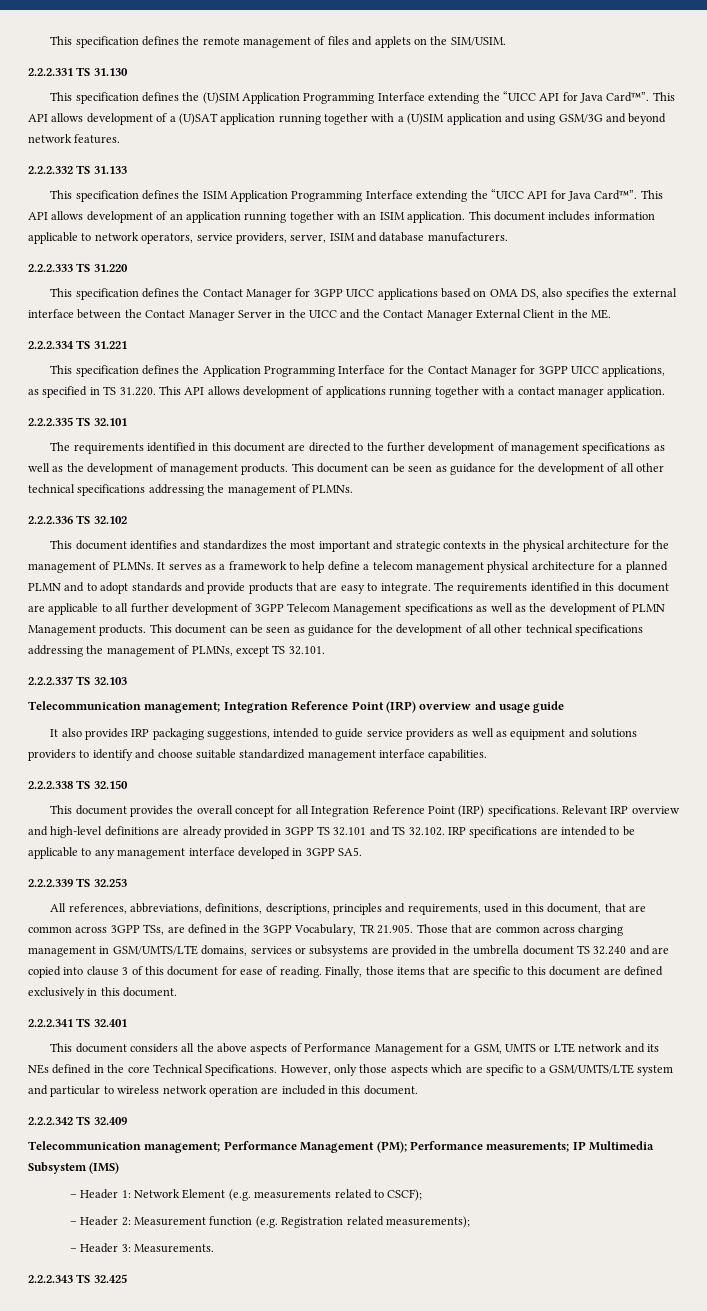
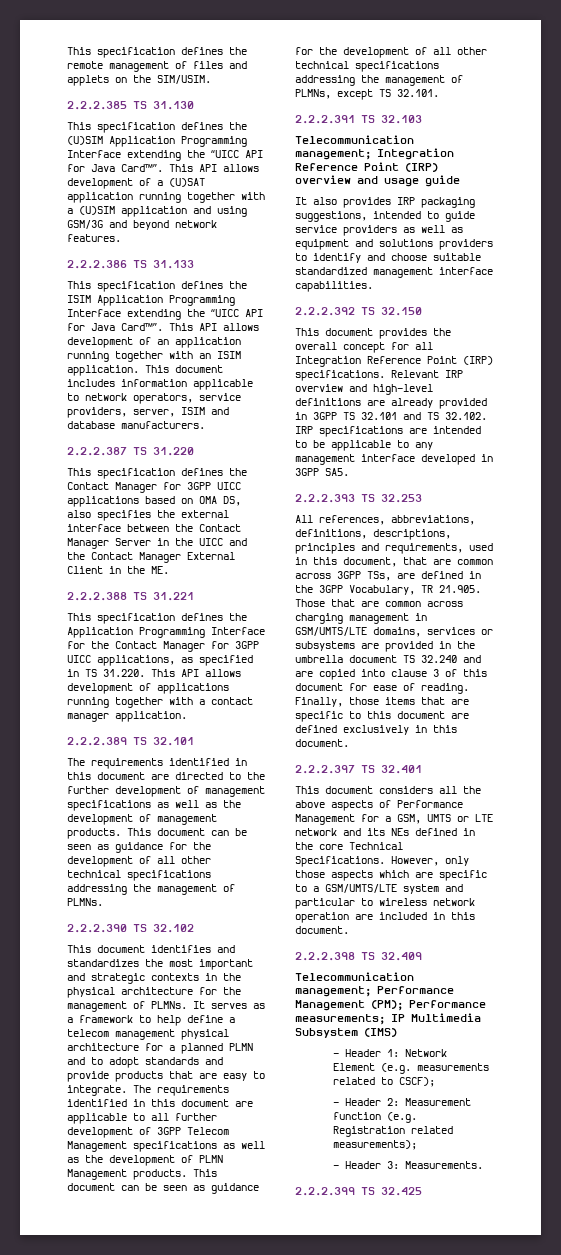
[28,68,73,76] 2.2.2.331 -> [67,101,127,110] 2.2.2.385
[28,166,73,174] 2.2.2.332 -> [67,260,127,269] 2.2.2.386
[28,264,73,272] 2.2.2.333 -> [67,447,127,456] 2.2.2.387
[28,341,74,349] 2.2.2.334 -> [67,592,127,601] 2.2.2.388
[28,417,73,426] 2.2.2.335 -> [67,737,127,746] 2.2.2.389
[28,516,73,524] 2.2.2.336 -> [67,924,127,933] 2.2.2.390
[28,676,73,685] 2.2.2.337 -> [295,115,355,124] 2.2.2.391
[28,781,73,789] 2.2.2.338 -> [295,307,355,316] 2.2.2.392
[28,879,73,887] 2.2.2.339 -> [295,494,355,503] 2.2.2.393
[28,1019,73,1027] 2.2.2.341 -> [295,765,355,774] 2.2.2.397
[28,1117,73,1125] 2.2.2.342 -> [295,952,355,961] 2.2.2.398
[28,1275,73,1283] 2.2.2.343 -> [295,1187,355,1196] 2.2.2.399

